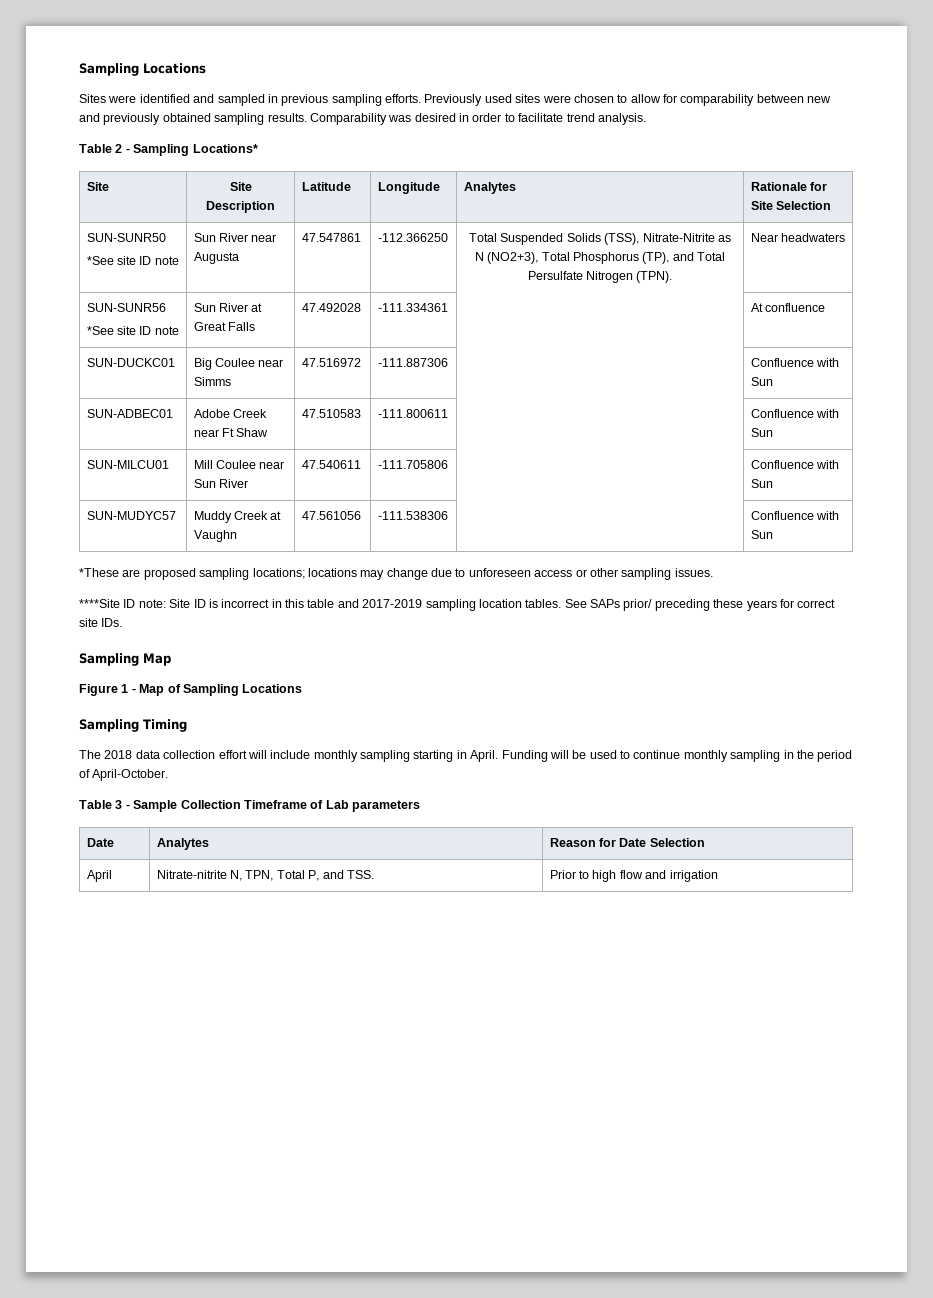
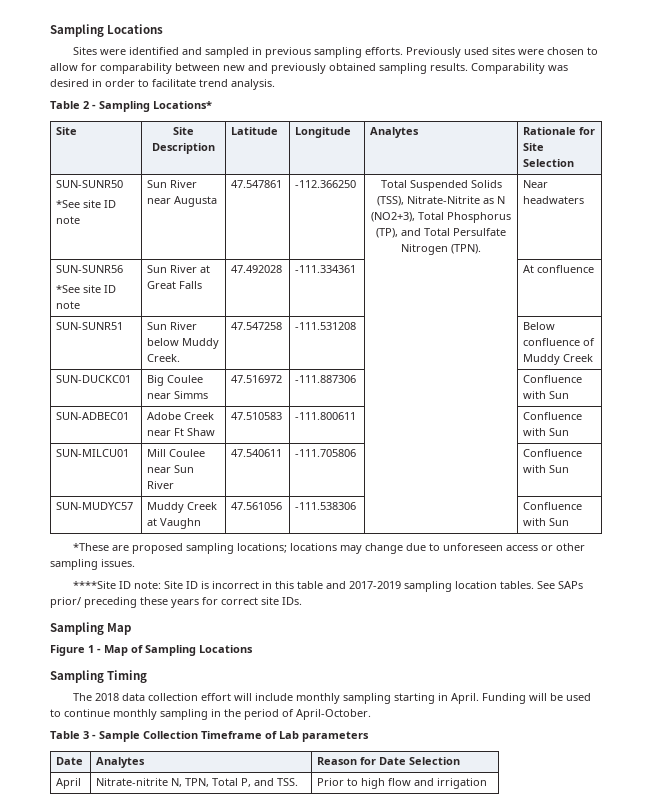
(826, 307) none -> [56,322,124,330] [147,322,198,330] [147,338,220,349] [147,354,181,362] [231,322,283,330] [295,322,357,330] [523,322,556,330] [523,338,596,346] [523,354,594,365] // SUN-SUNR51 | Sun River below Muddy Creek. | 47.547258 | -111.531208 | | Below confluence of Muddy Creek

